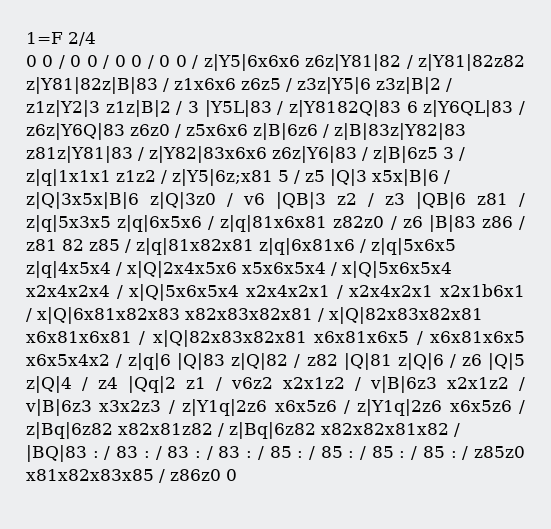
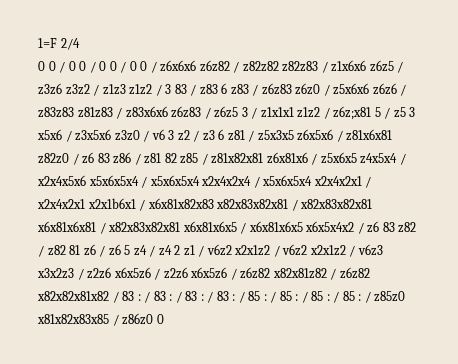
[203,54,525,71] [26,77,452,94] [26,100,525,117] [26,123,466,140] [26,146,438,163] z|Y5|6x6x6 z6z|Y81|82 / z|Y81|82z82 z|Y81|82z|B|83 / z1x6x6 z6z5 / z3z|Y5|6 z3z|B|2 / z1z|Y2|3 z1z|B|2 / 3 |Y5L|83 / z|Y8182Q|83 6 z|Y6QL|83 / z6z|Y6Q|83 z6z0 / z5x6x6 z|B|6z6 / z|B|83z|Y82|83 z81z|Y81|83 / z|Y82|83x6x6 z6z|Y6|83 / z|B|6z5 -> [160,60,404,73] [38,83,407,96] [38,106,239,119] z6x6x6 z6z82 / z82z82 z82z83 / z1x6x6 z6z5 / z3z6 z3z2 / z1z3 z1z2 / 3 83 / z83 6 z83 / z6z83 z6z0 / z5x6x6 z6z6 / z83z83 z81z83 / z83x6x6 z6z83 / z6z5
[26,169,273,186] z|q|1x1x1 z1z2 / z|Y5|6z;x81 -> [260,106,372,120] z1x1x1 z1z2 / z6z;x81
[330,169,450,186] [26,192,216,209] |Q|3 x5x|B|6 / z|Q|3x5x|B|6 z|Q|3z0 -> [409,107,416,117] [37,129,140,142] 3 x5x6 / z3x5x6 z3z0
[276,192,326,209] |QB|3 -> [168,130,175,140] 3
[416,192,466,209] |QB|6 -> [218,129,225,140] 6
[26,215,328,232] z|q|5x3x5 z|q|6x5x6 / z|q|81x6x81 -> [257,129,393,142] z5x3x5 z6x5x6 / z81x6x81
[428,215,476,232] |B|83 -> [97,153,110,163] 83
[136,238,456,255] [26,261,237,278] z|q|81x82x81 z|q|6x81x6 / z|q|5x6x5 z|q|4x5x4 / x|Q|2x4x5x6 -> [211,152,406,165] [37,175,86,186] z81x82x81 z6x81x6 / z5x6x5 z4x5x4 / x2x4x5x6
[342,261,452,278] x|Q|5x6x5x4 -> [149,175,200,186] x5x6x5x4
[129,284,240,301] x|Q|5x6x5x4 -> [262,175,313,186] x5x6x5x4
[37,307,180,324] x|Q|6x81x82x83 -> [147,198,214,209] x6x81x82x83
[329,307,483,324] x|Q|82x83x82x81 -> [300,199,373,209] x82x83x82x81
[152,330,307,347] x|Q|82x83x82x81 -> [108,222,181,232] x82x83x82x81
[128,353,525,370] [26,376,72,393] z|q|6 |Q|83 z|Q|82 / z82 |Q|81 z|Q|6 / z6 |Q|5 z|Q|4 -> [367,221,417,233] [38,244,147,257] z6 83 z82 / z82 81 z6 / z6 5 z4
[128,376,176,393] |Qq|2 -> [174,245,181,255] 2
[370,376,525,393] [25,399,92,416] v|B|6z3 x2x1z2 / v|B|6z3 -> [282,244,383,257] v6z2 x2x1z2 / v6z3
[182,399,525,416] [26,422,113,439] z|Y1q|2z6 x6x5z6 / z|Y1q|2z6 x6x5z6 / z|Bq|6z82 -> [87,267,271,280] z2z6 x6x5z6 / z2z6 x6x5z6 / z6z82
[229,422,316,439] z|Bq|6z82 -> [339,267,370,279] z6z82
[26,445,87,462] |BQ|83 -> [122,291,135,301] 83

